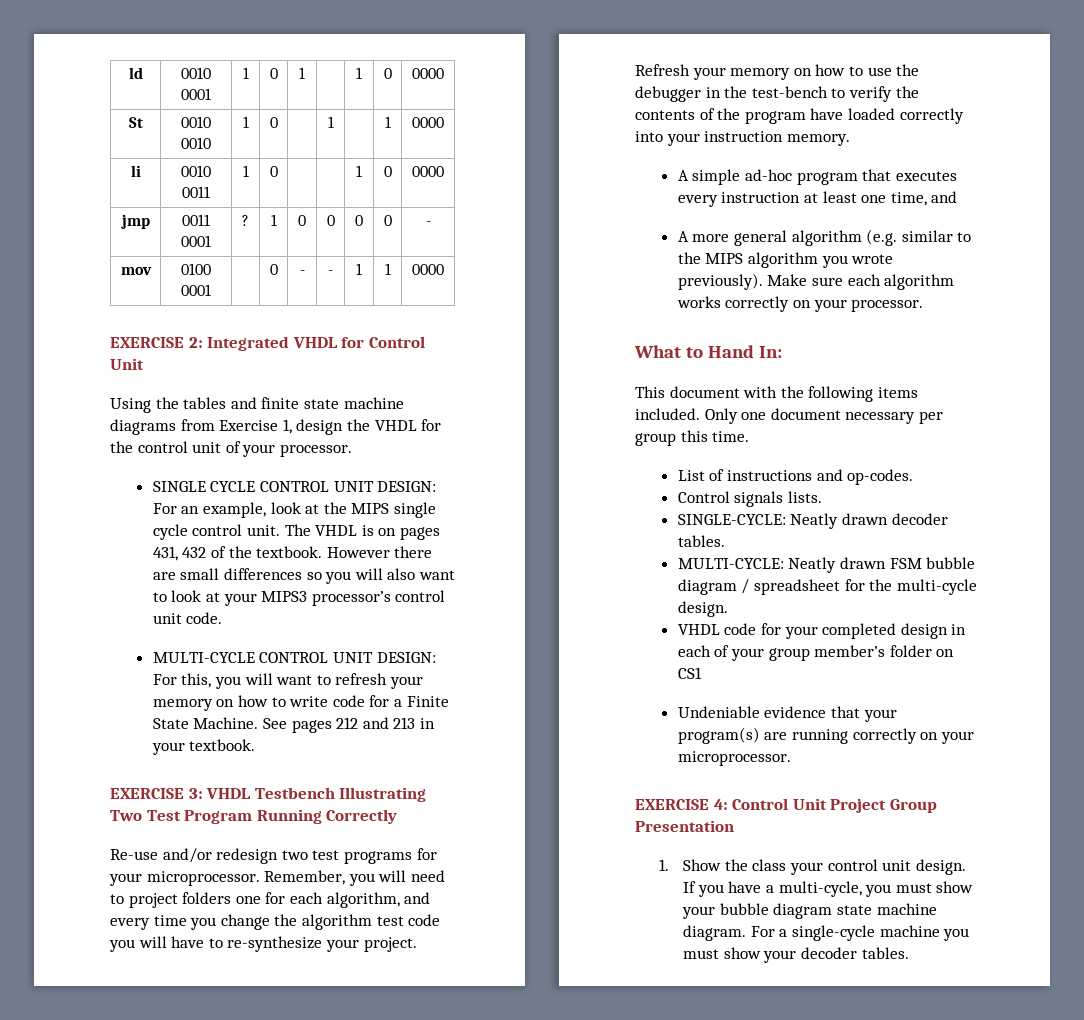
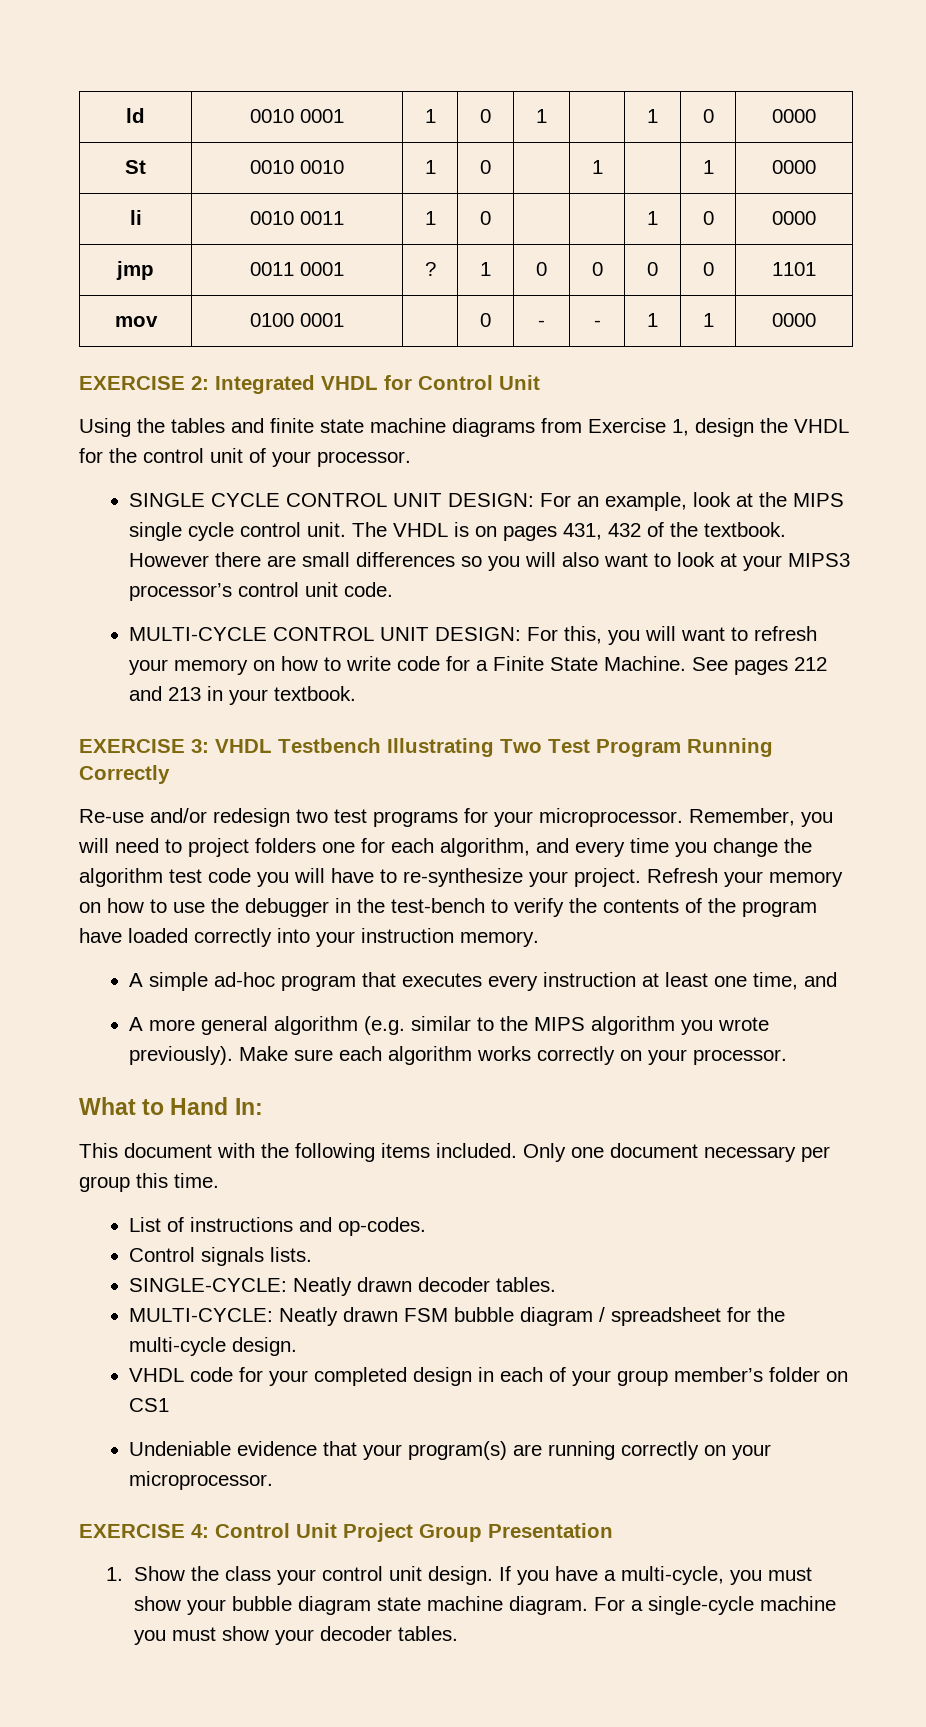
[425,221,431,226] - -> [772,262,816,276] 1101

